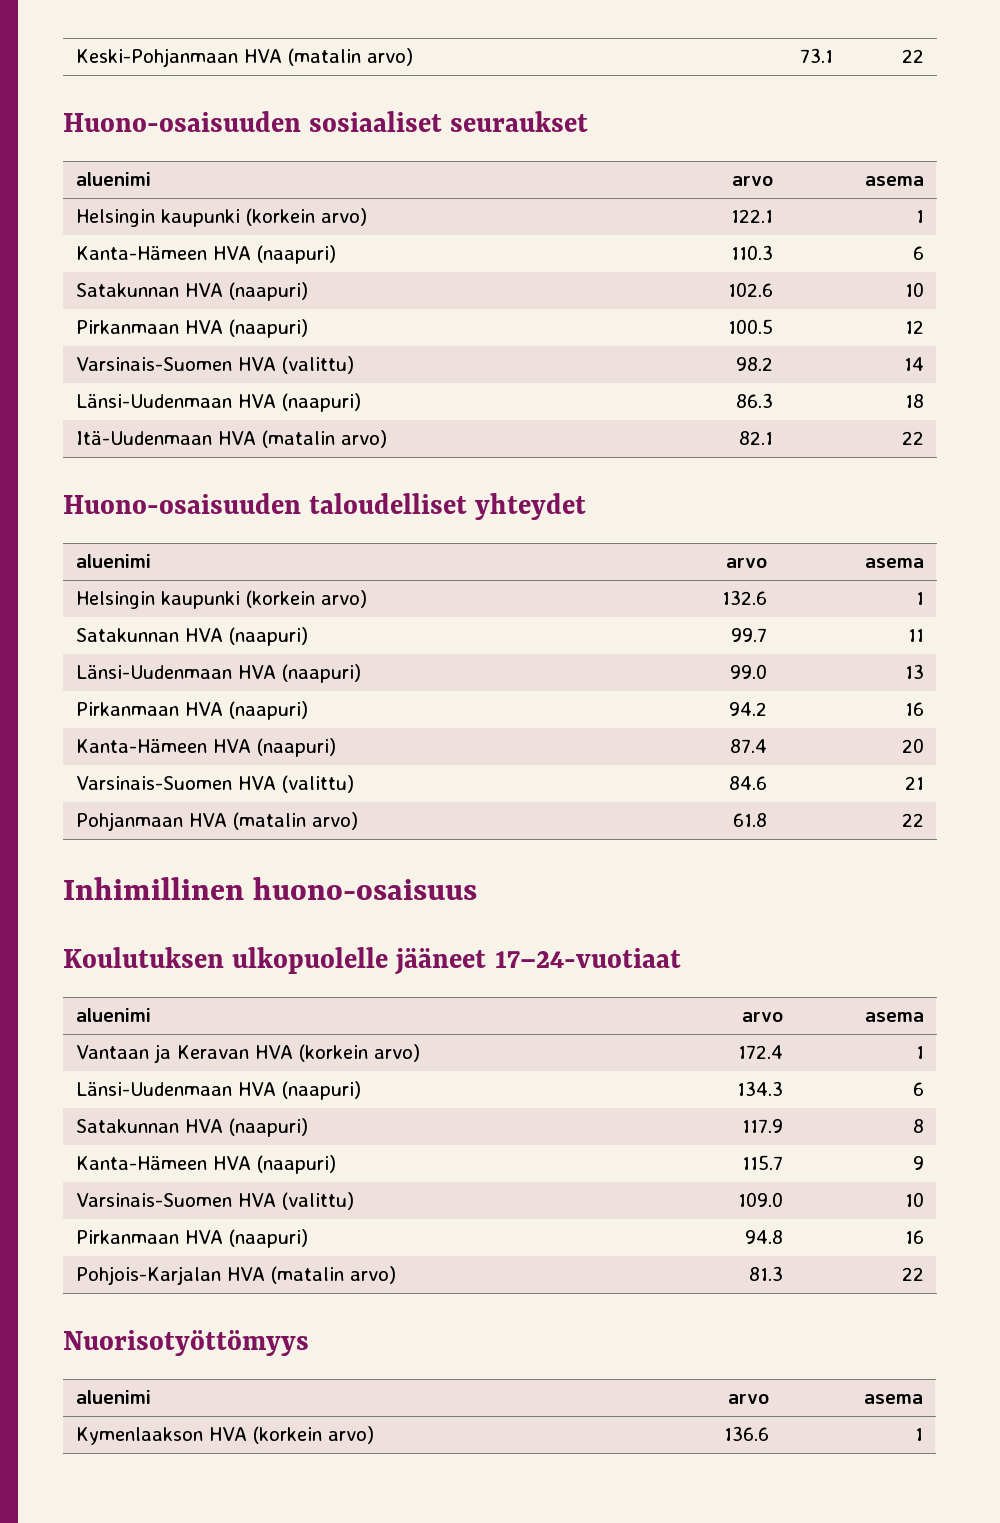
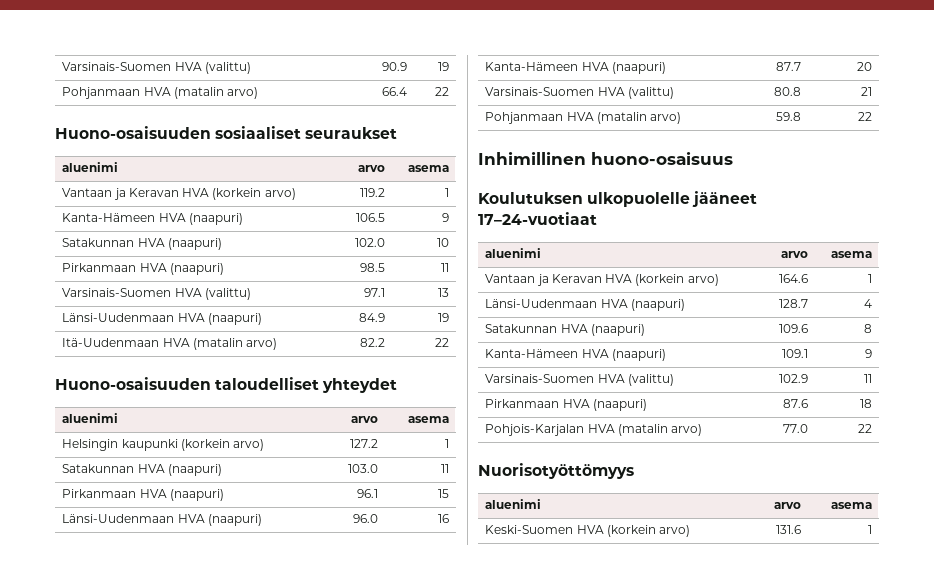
[76,48,414,67] [799,48,833,63] Keski-Pohjanmaan HVA (matalin arvo) | 73.1 -> [62,62,251,74] [381,62,407,71] [437,62,449,71] [62,87,259,99] [381,87,407,96] Varsinais-Suomen HVA (valittu) | 90.9 | 19 // Pohjanmaan HVA (matalin arvo) | 66.4
[76,208,368,227] [730,209,773,223] Helsingin kaupunki (korkein arvo) | 122.1 -> [62,188,296,200] [359,188,385,197] Vantaan ja Keravan HVA (korkein arvo) | 119.2
[730,245,773,260] [912,246,924,260] [76,282,309,301] [727,282,773,297] [904,282,924,297] [76,319,309,338] [727,319,773,334] [904,320,924,334] [76,356,355,374] [735,357,773,371] [903,357,924,371] [76,393,362,412] [735,393,773,408] [904,394,924,408] 110.3 | 6 // Satakunnan HVA (naapuri) | 102.6 | 10 // Pirkanmaan HVA (naapuri) | 100.5 | 12 // Varsinais-Suomen HVA (valittu) | 98.2 | 14 // Länsi-Uudenmaan HVA (naapuri) | 86.3 | 18 -> [355,213,385,222] [441,213,449,222] [62,238,222,250] [354,238,385,247] [436,238,449,247] [62,263,224,275] [359,263,385,272] [440,263,449,272] [62,288,251,300] [363,288,385,297] [437,288,449,297] [62,312,262,325] [358,313,385,322] [437,313,449,322] 106.5 | 9 // Satakunnan HVA (naapuri) | 102.0 | 10 // Pirkanmaan HVA (naapuri) | 98.5 | 11 // Varsinais-Suomen HVA (valittu) | 97.1 | 13 // Länsi-Uudenmaan HVA (naapuri) | 84.9 | 19
[738,431,773,445] 82.1 -> [359,338,385,347] 82.2
[721,590,767,605] 132.6 -> [349,439,378,448] 127.2
[730,628,767,642] [907,629,924,642] [76,664,362,683] [729,664,767,679] [904,664,924,679] [76,701,309,720] [728,702,767,716] 99.7 | 11 // Länsi-Uudenmaan HVA (naapuri) | 99.0 | 13 // Pirkanmaan HVA (naapuri) | 94.2 -> [347,464,378,473] [440,464,449,473] [62,489,224,501] [356,489,378,498] [437,489,449,498] [62,513,262,526] [352,514,378,523] 103.0 | 11 // Pirkanmaan HVA (naapuri) | 96.1 | 15 // Länsi-Uudenmaan HVA (naapuri) | 96.0
[729,739,767,753] 87.4 -> [775,62,801,71] 87.7
[728,776,767,790] 84.6 -> [773,87,801,96] 80.8
[732,813,767,827] 61.8 -> [775,112,801,121] 59.8
[737,1045,783,1059] 172.4 -> [778,274,808,283] 164.6
[736,1081,783,1096] [912,1082,924,1096] [76,1118,309,1137] [741,1119,783,1133] 134.3 | 6 // Satakunnan HVA (naapuri) | 117.9 -> [778,299,808,308] [863,299,872,308] [485,324,645,336] [778,324,808,333] 128.7 | 4 // Satakunnan HVA (naapuri) | 109.6
[741,1155,783,1170] 115.7 -> [781,349,808,358] 109.1
[737,1192,783,1207] [904,1192,924,1207] [76,1229,309,1248] [744,1230,783,1244] [904,1230,924,1244] 109.0 | 10 // Pirkanmaan HVA (naapuri) | 94.8 | 16 -> [778,374,808,383] [863,374,872,383] [485,399,647,411] [782,399,808,408] [859,399,872,408] 102.9 | 11 // Pirkanmaan HVA (naapuri) | 87.6 | 18
[748,1266,783,1281] 81.3 -> [782,424,808,433] 77.0
[76,1426,375,1445] [723,1426,769,1441] Kymenlaakson HVA (korkein arvo) | 136.6 -> [485,525,691,537] [775,525,801,534] Keski-Suomen HVA (korkein arvo) | 131.6

